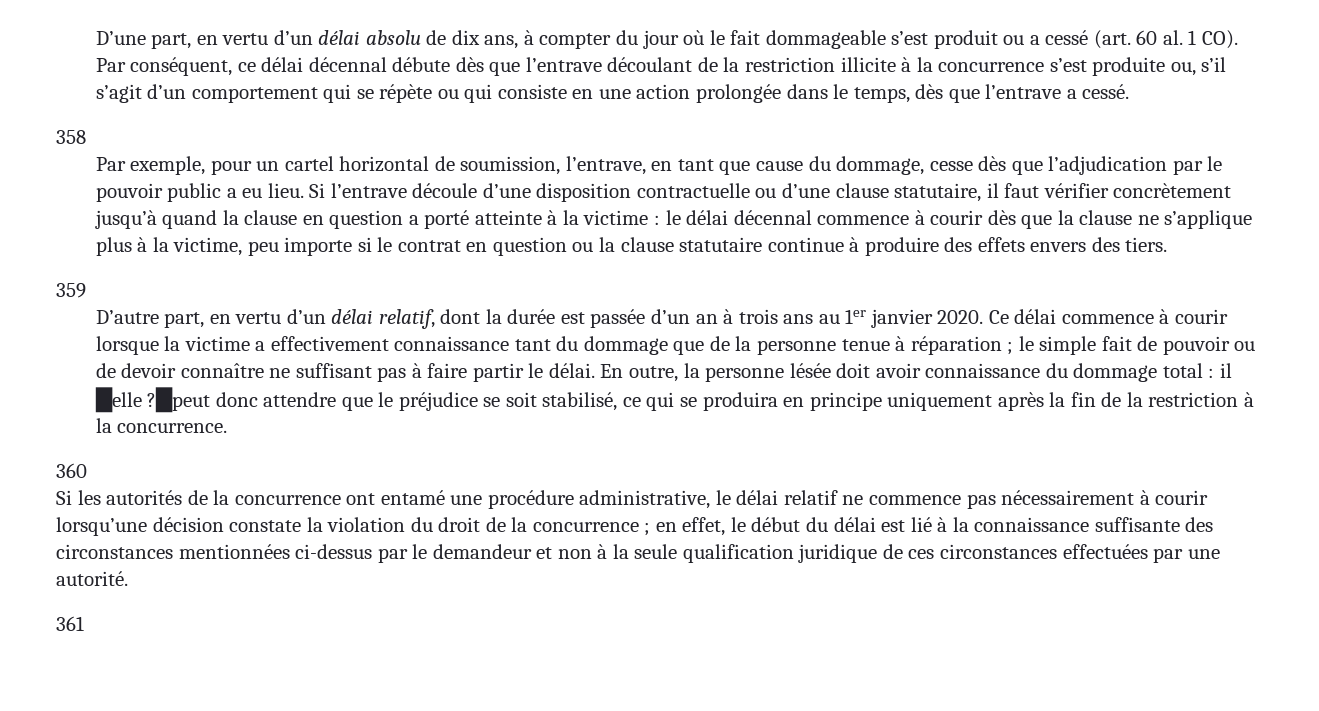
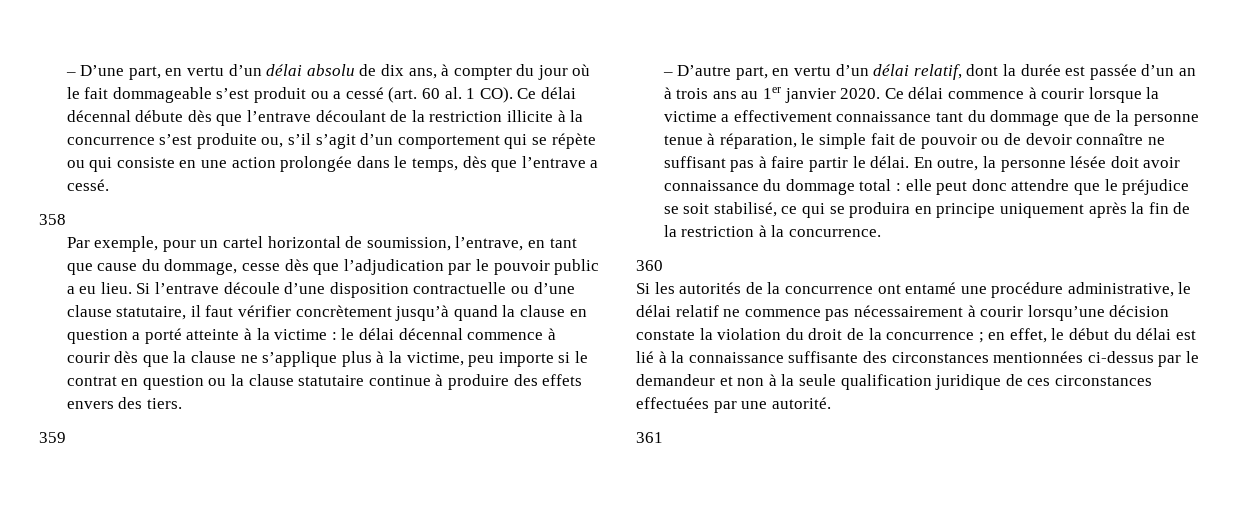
(95, 38) none -> [65,72,76,76] –
[95,57,256,76] Par conséquent, ce -> [517,88,537,99] Ce
(86, 290) none -> [662,72,673,76] –
[910,336,1014,355] réparation ; -> [719,133,797,149] réparation,
[1219,363,1232,378] [94,387,211,413] il █elle ?█peut -> [905,179,968,195] elle peut

